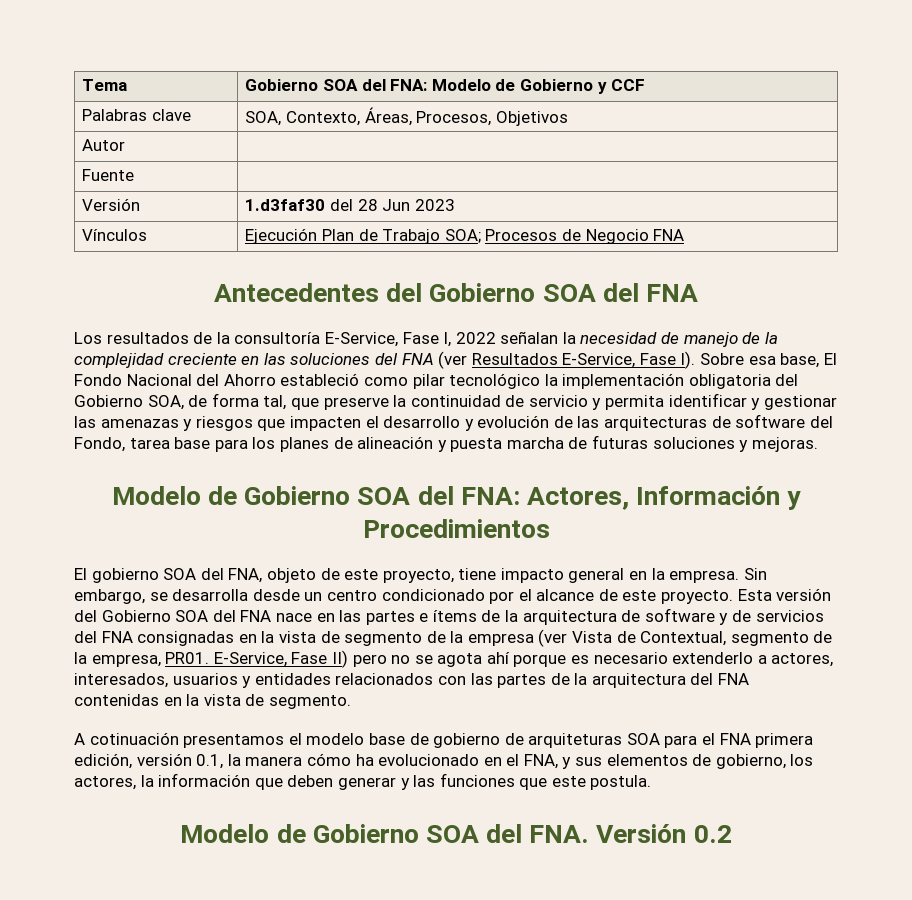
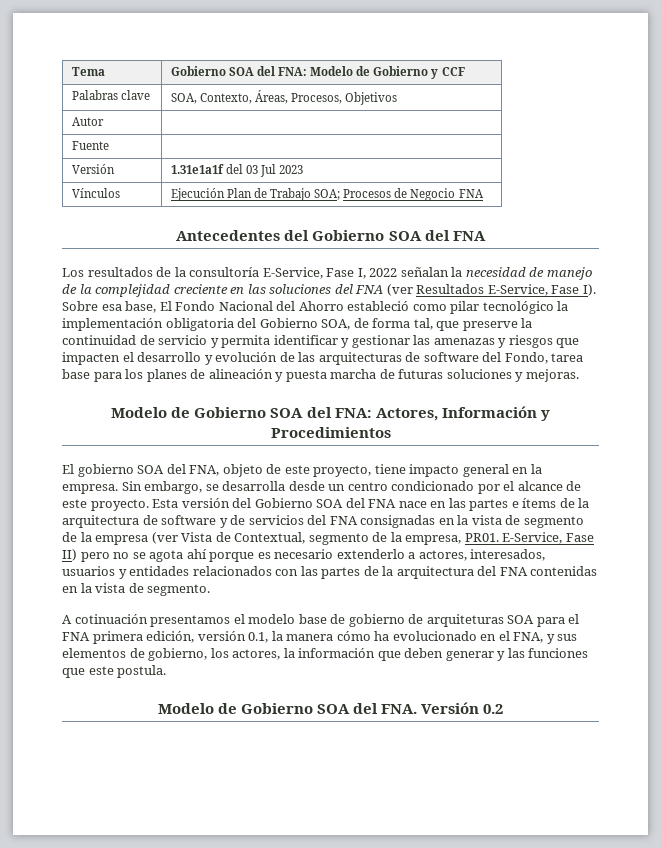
[245,199,411,211] 1.d3faf30 del 28 Jun -> [170,164,277,177] 1.31e1a1f del 03 Jul

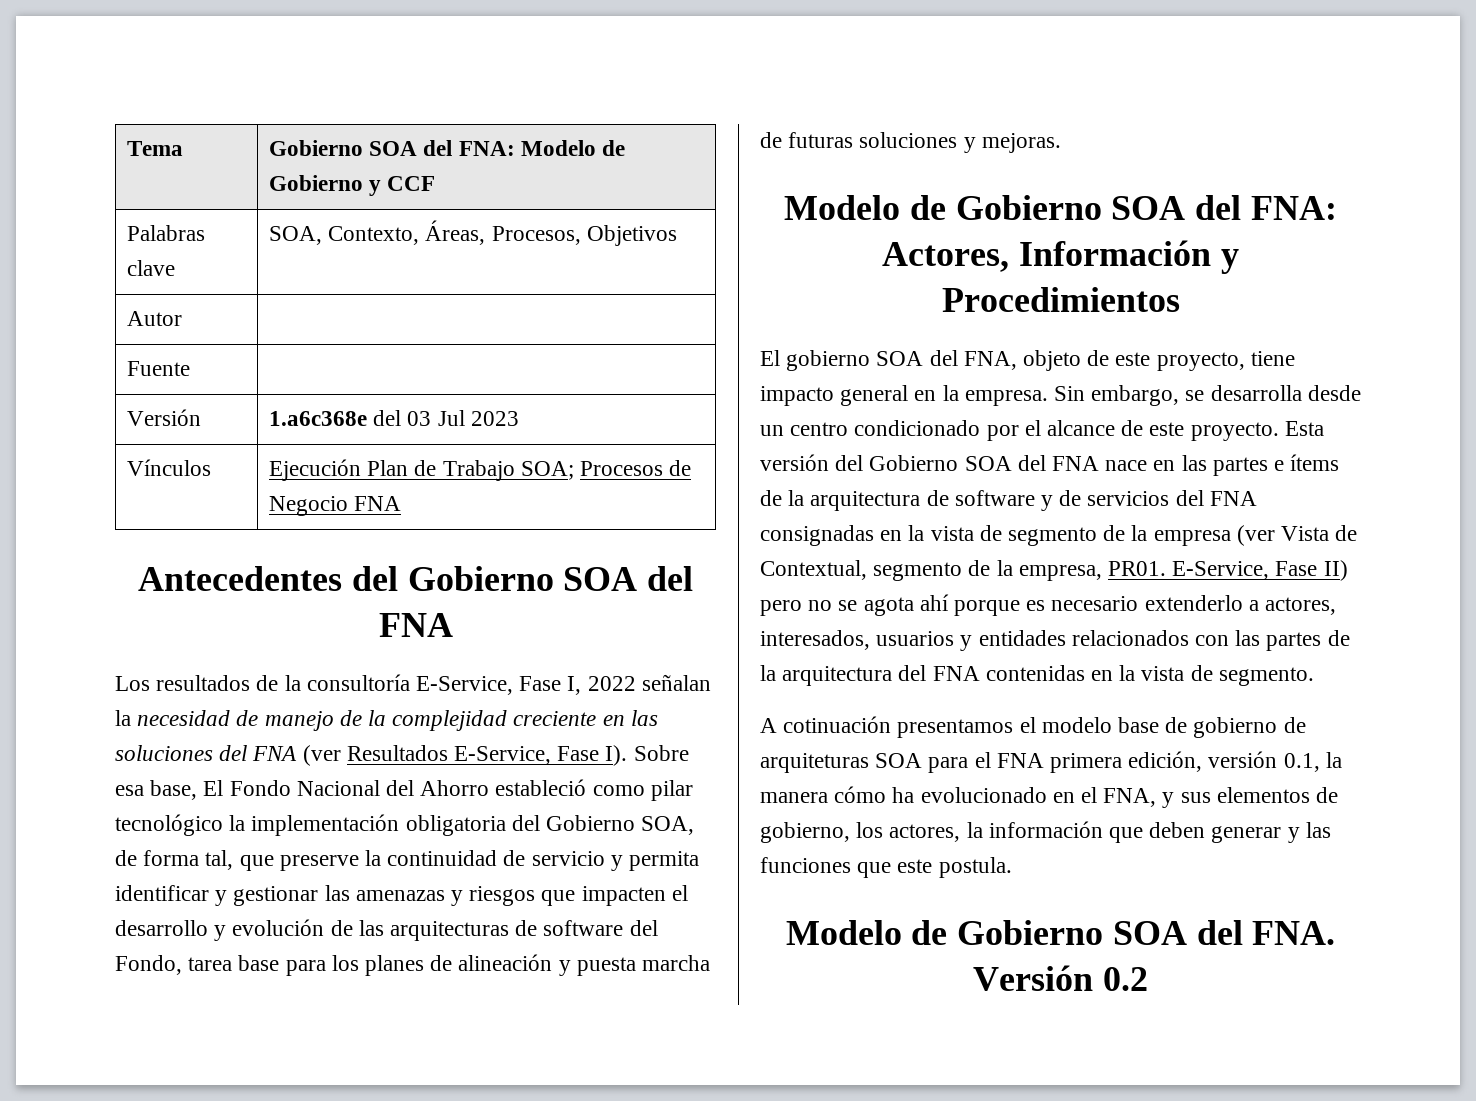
[170,164,224,174] 1.31e1a1f -> [268,411,367,426] 1.a6c368e

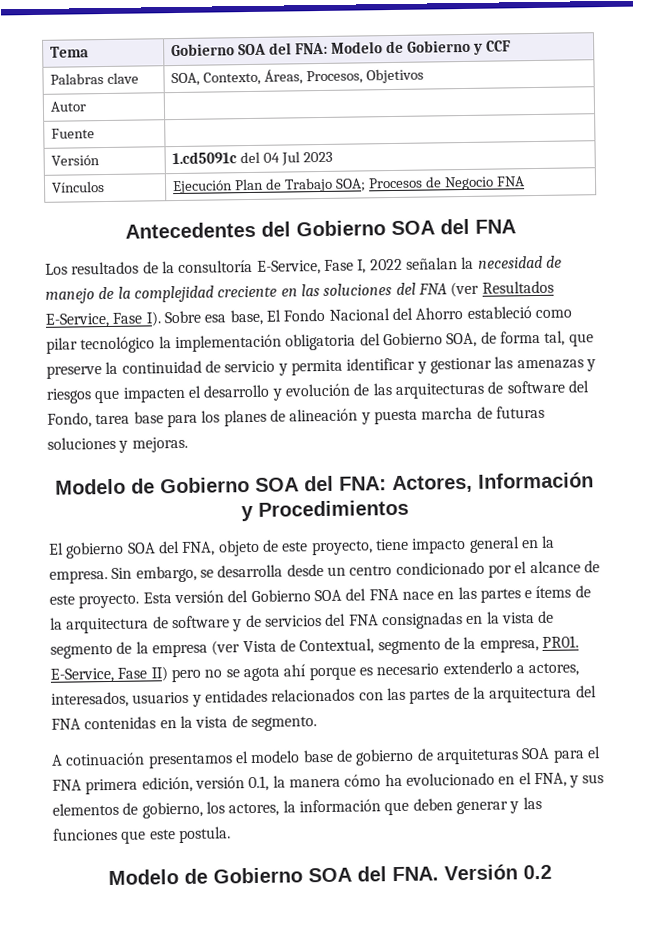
[268,410,432,426] 1.a6c368e del 03 -> [172,151,281,165] 1.cd5091c del 04

